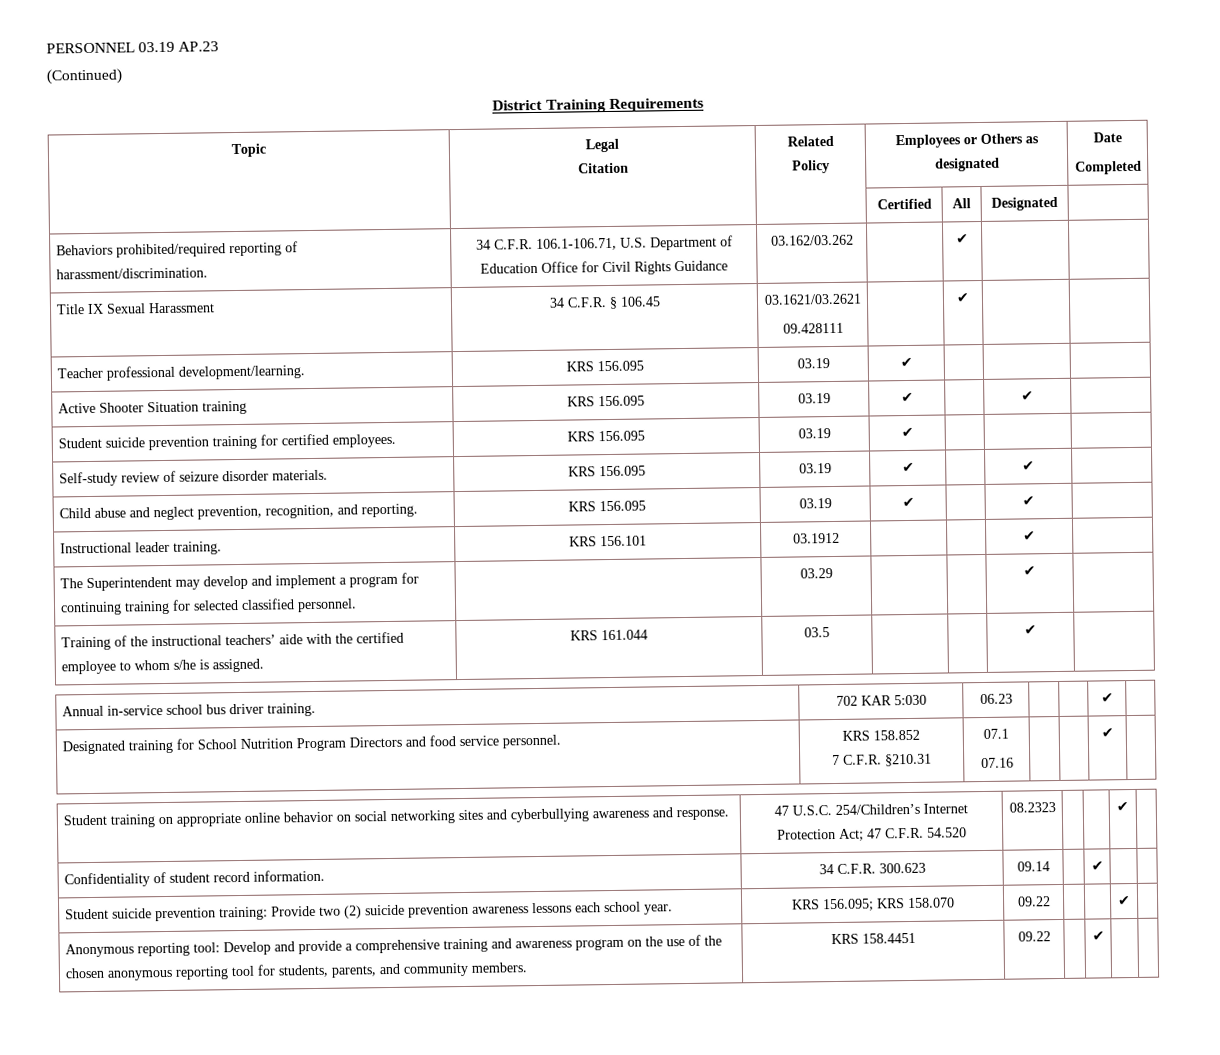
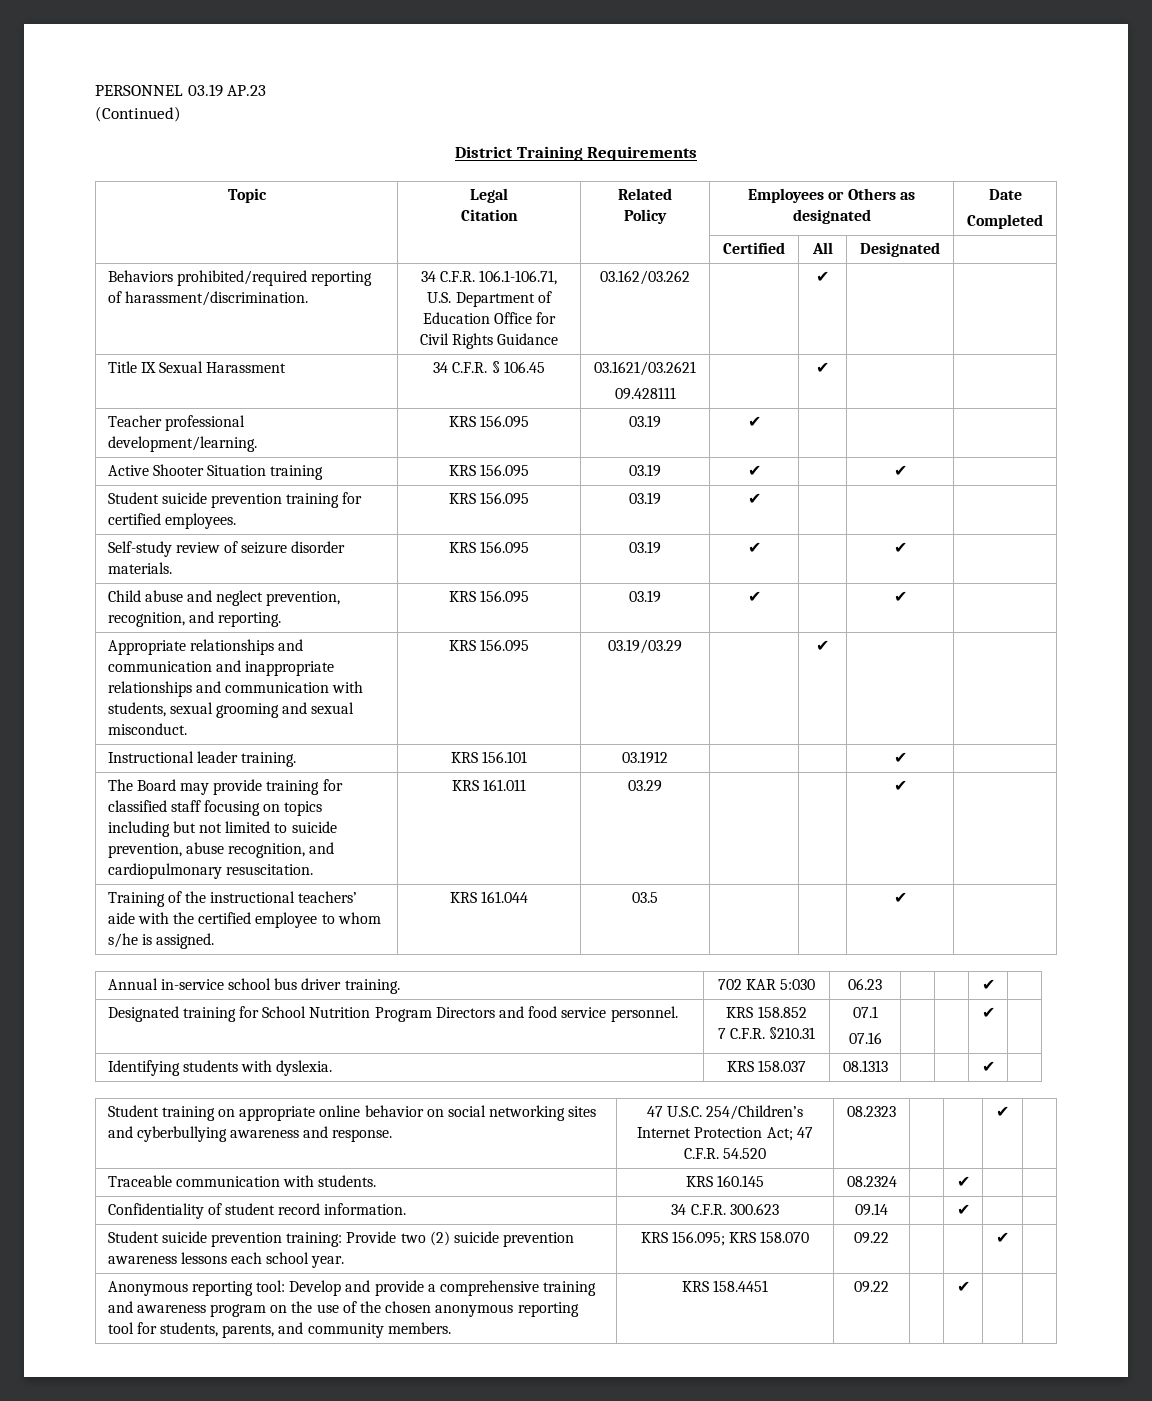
(1035, 501) none -> [107,639,304,655] [107,660,335,676] [107,681,364,697] [107,702,355,718] [107,723,187,735] [448,639,530,652] [608,639,682,654] [816,640,829,651] // Appropriate relationships and communication and inappropriate relationships and communication with students, sexual grooming and sexual misconduct. | KRS 156.095 | 03.19/03.29 | | ✔ | |
[85,572,419,592] [59,598,357,616] Superintendent may develop and implement a program for continuing training for selected classified personnel. | -> [136,779,343,795] [107,800,323,816] [107,821,337,837] [107,842,335,858] [107,863,313,879] [451,779,527,791] Board may provide training for classified staff focusing on topics including but not limited to suicide prevention, abuse recognition, and cardiopulmonary resuscitation. | KRS 161.011
(1114, 733) none -> [107,1060,333,1076] [726,1060,807,1072] [842,1060,888,1072] [981,1061,995,1072] // Identifying students with dyslexia. | KRS 158.037 | 08.1313 | | | ✔ |
(1129, 807) none -> [107,1175,377,1187] [685,1175,765,1187] [846,1176,897,1187] [956,1176,970,1187] // Traceable communication with students. | KRS 160.145 | 08.2324 | | ✔ | |

